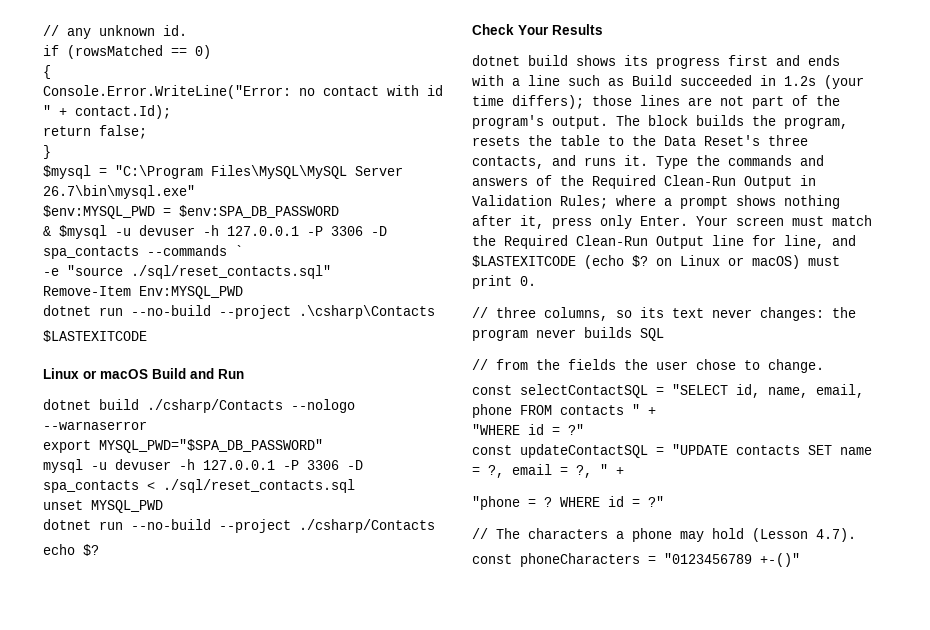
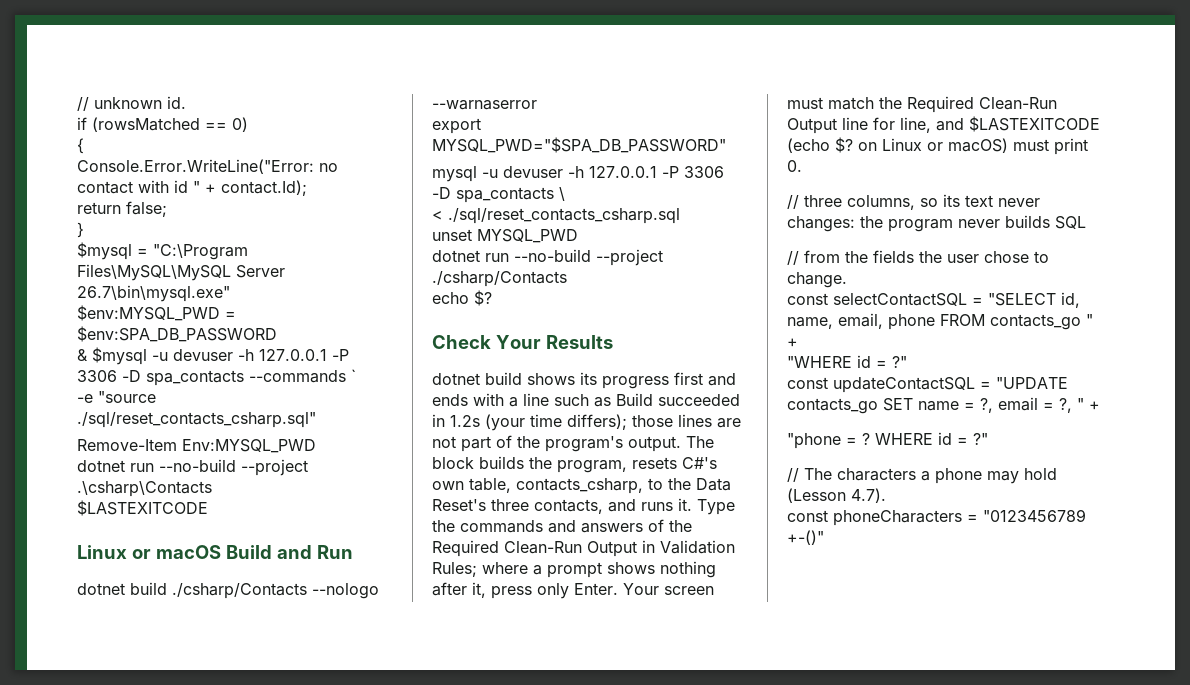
[43,25,91,39] // any -> [77,97,89,111] //
[131,265,331,279] ./sql/reset_contacts.sql" -> [77,412,316,428] ./sql/reset_contacts_csharp.sql"
[147,479,355,493] < ./sql/reset_contacts.sql -> [559,187,565,201] [432,208,680,224] \ // < ./sql/reset_contacts_csharp.sql
[528,135,600,146] the table -> [682,457,717,469] [432,478,643,494] C#'s own table, contacts_csharp,
[560,405,624,415] contacts -> [990,314,1081,330] contacts_go
[736,445,800,455] contacts -> [787,398,878,414] contacts_go

